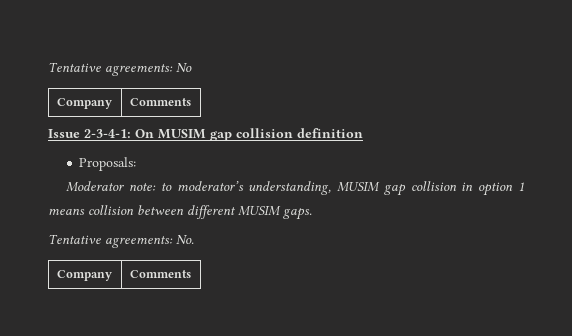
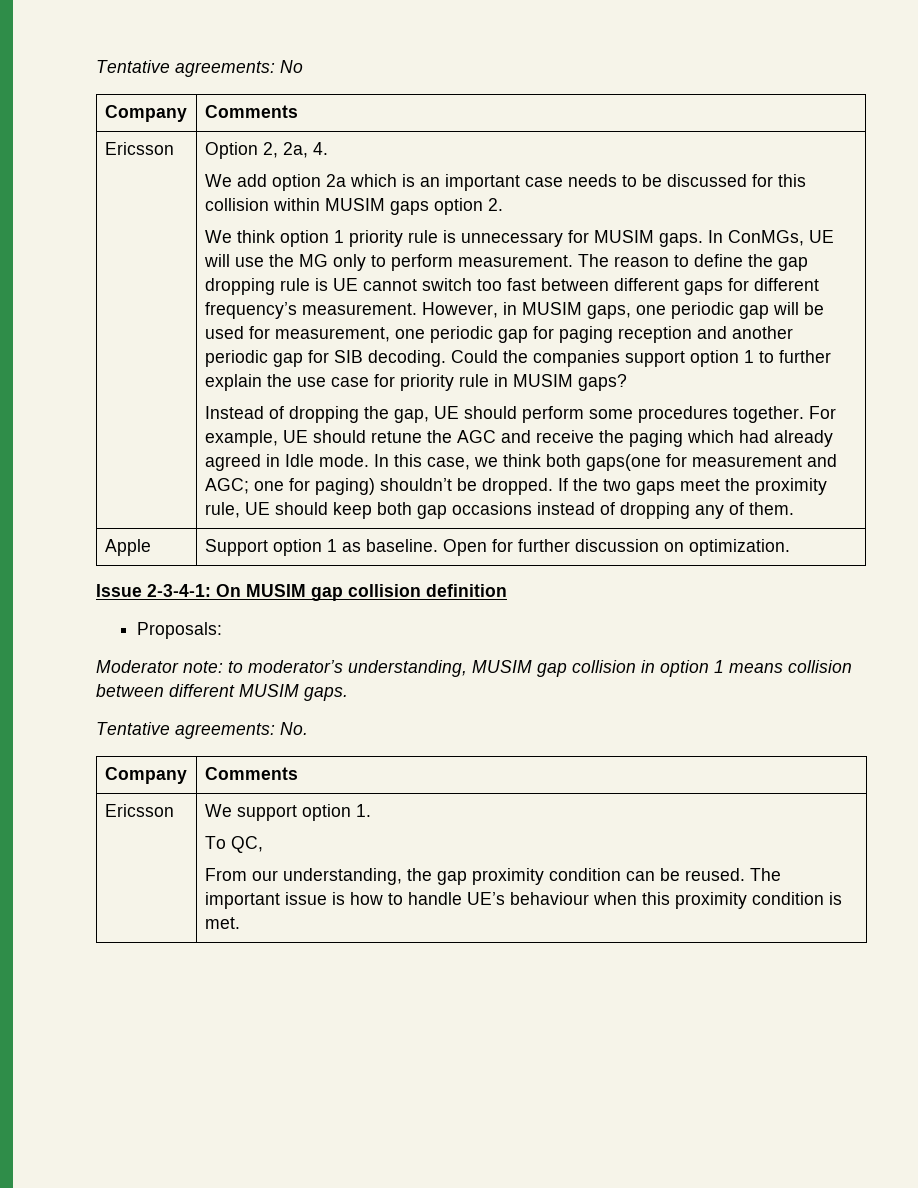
(191, 102) none -> [104,142,174,155] [204,142,328,159] [204,174,806,191] [204,198,503,215] [204,230,834,247] [203,254,808,271] [204,278,819,295] [204,302,824,319] [204,326,793,343] [204,350,831,367] [204,374,627,391] [204,406,836,423] [204,430,833,447] [204,454,837,471] [204,478,827,495] [204,502,794,519] [104,539,151,556] [204,539,790,556] // Ericsson | Option 2, 2a, 4. // We add option 2a which is an important case needs to be discussed for this collision within MUSIM gaps option 2. // We think option 1 priority rule is unnecessary for MUSIM gaps. In ConMGs, UE will use the MG only to perform measurement. The reason to define the gap dropping rule is UE cannot switch too fast between different gaps for different frequency’s measurement. However, in MUSIM gaps, one periodic gap will be used for measurement, one periodic gap for paging reception and another periodic gap for SIB decoding. Could the companies support option 1 to further explain the use case for priority rule in MUSIM gaps? // Instead of dropping the gap, UE should perform some procedures together. For example, UE should retune the AGC and receive the paging which had already agreed in Idle mode. In this case, we think both gaps(one for measurement and AGC; one for paging) shouldn’t be dropped. If the two gaps meet the proximity rule, UE should keep both gap occasions instead of dropping any of them. // Apple | Support option 1 as baseline. Open for further discussion on optimization.
(191, 274) none -> [104,804,174,817] [204,804,371,821] [204,836,263,853] [204,868,781,885] [204,892,842,909] [204,917,240,929] // Ericsson | We support option 1. // To QC, // From our understanding, the gap proximity condition can be reused. The important issue is how to handle UE’s behaviour when this proximity condition is met.

